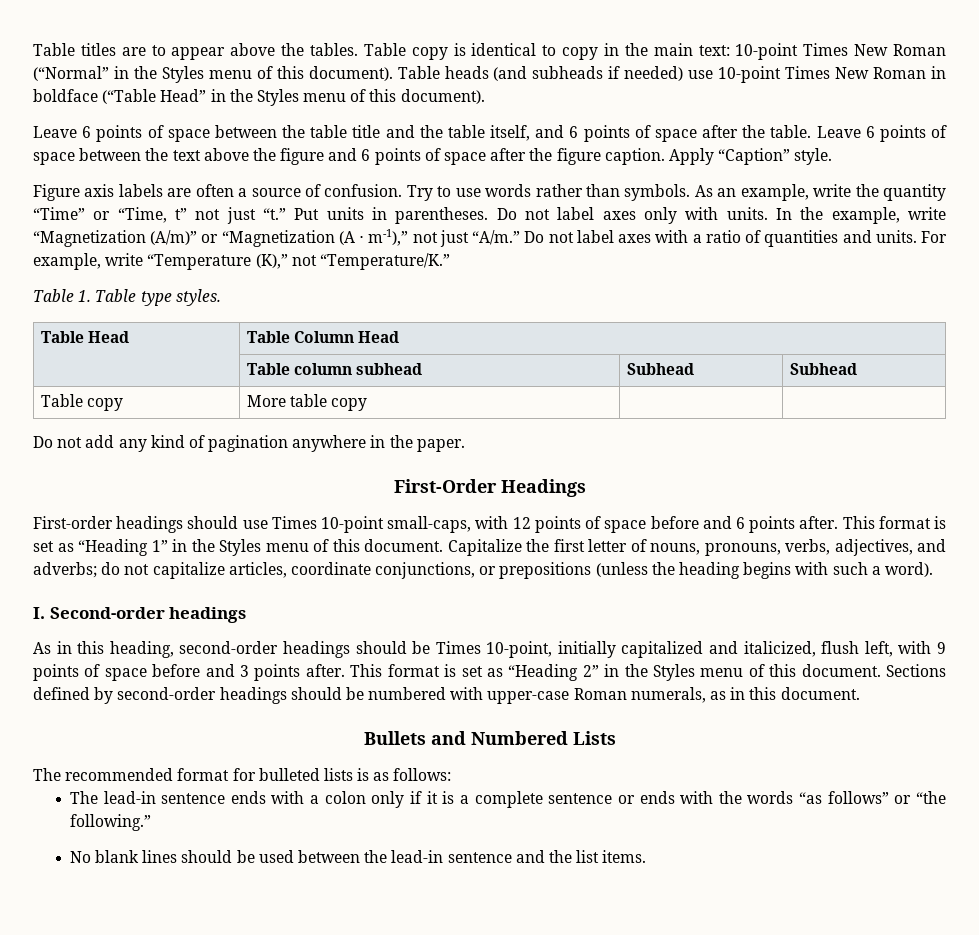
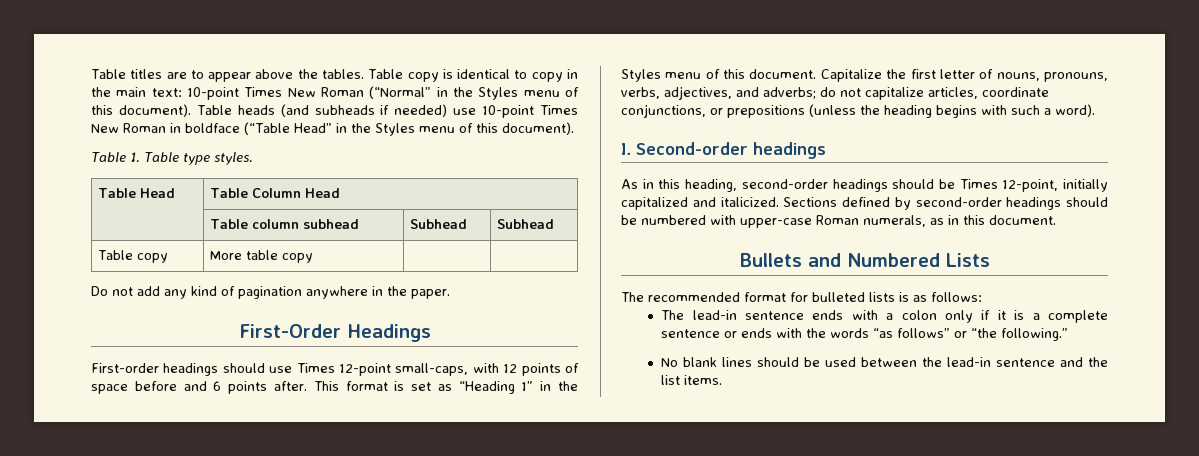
[33,125,947,142] [33,148,833,165] [33,184,947,201] [33,207,947,224] [33,229,947,247] [33,253,450,270] // Leave 6 points of space between the table title and the table itself, and 6 points of space after the table. Leave 6 points of space between the text above the figure and 6 points of space after the figure caption. Apply “Caption” style. // Figure axis labels are often a source of confusion. Try to use words rather than symbols. As an example, write the quantity “Time” or “Time, t” not just “t.” Put units in parentheses. Do not label axes only with units. In the example, write “Magnetization (A/m)” or “Magnetization (A ⋅ m-1),” not just “A/m.” Do not label axes with a ratio of quantities and units. For example, write “Temperature (K),” not “Temperature/K.” -> (574, 128) none
[321,516,385,533] 10-point -> [339,363,391,376] 12-point
[486,641,553,658] 10-point, -> [1002,179,1059,192] 12-point,
[743,641,947,657] [33,664,881,681] italicized, flush left, with 9 points of space before and 3 points after. This format is set as “Heading 2” in the Styles menu of this document. -> [720,197,779,207] italicized.

